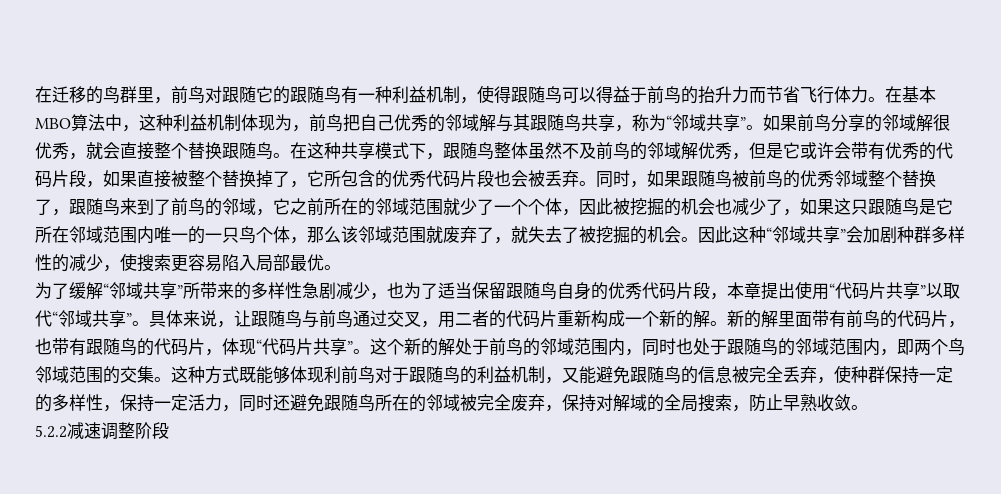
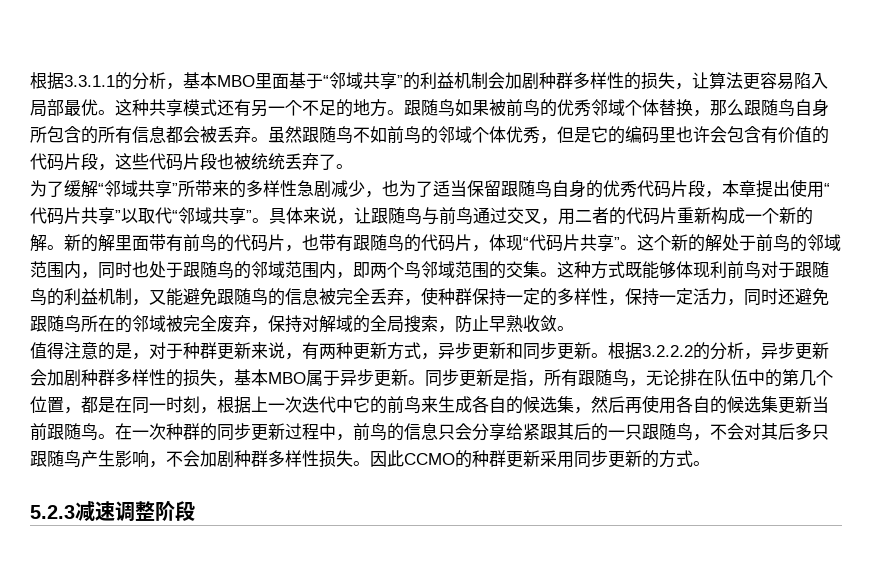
[35,85,936,104] [35,114,950,132] [35,142,953,160] [35,170,936,188] [35,198,953,216] [35,226,965,244] [35,253,171,272] 在迁移的鸟群里，前鸟对跟随它的跟随鸟有一种利益机制，使得跟随鸟可以得益于前鸟的抬升力而节省飞行体力。在基本MBO算法中，这种利益机制体现为，前鸟把自己优秀的邻域解与其跟随鸟共享，称为“邻域共享”。如果前鸟分享的邻域解很优秀，就会直接整个替换跟随鸟。在这种共享模式下，跟随鸟整体虽然不及前鸟的邻域解优秀，但是它或许会带有优秀的代码片段，如果直接被整个替换掉了，它所包含的优秀代码片段也会被丢弃。同时，如果跟随鸟被前鸟的优秀邻域整个替换了，跟随鸟来到了前鸟的邻域，它之前所在的邻域范围就少了一个个体，因此被挖掘的机会也减少了，如果这只跟随鸟是它所在邻域范围内唯一的一只鸟个体，那么该邻域范围就废弃了，就失去了被挖掘的机会。因此这种“邻域共享”会加剧种群多样性的减少，使搜索 -> [30,72,743,90] 根据3.3.1.1的分析，基本MBO里面基于“邻域共享”的利益机制会加剧种群多样性的损失，让算法
(341, 267) none -> [115,99,829,117] [30,126,829,144] [30,153,353,171] 这种共享模式还有另一个不足的地方。跟随鸟如果被前鸟的优秀邻域个体替换，那么跟随鸟自身所包含的所有信息都会被丢弃。虽然跟随鸟不如前鸟的邻域个体优秀，但是它的编码里也许会包含有价值的代码片段，这些代码片段也被统统丢弃了。
[35,425,67,438] 5.2.2 -> [30,342,829,360] [30,369,833,387] [30,395,829,414] [30,423,829,441] [30,450,710,468] [30,505,75,519] 值得注意的是，对于种群更新来说，有两种更新方式，异步更新和同步更新。根据3.2.2.2的分析，异步更新会加剧种群多样性的损失，基本MBO属于异步更新。同步更新是指，所有跟随鸟，无论排在队伍中的第几个位置，都是在同一时刻，根据上一次迭代中它的前鸟来生成各自的候选集，然后再使用各自的候选集更新当前跟随鸟。在一次种群的同步更新过程中，前鸟的信息只会分享给紧跟其后的一只跟随鸟，不会对其后多只跟随鸟产生影响，不会加剧种群多样性损失。因此CCMO的种群更新采用同步更新的方式。 // 5.2.3

